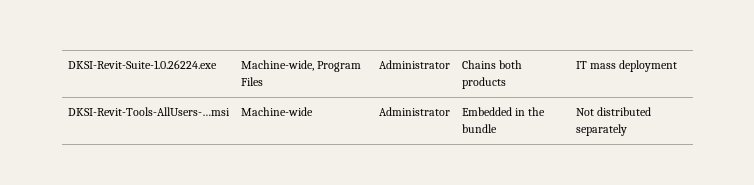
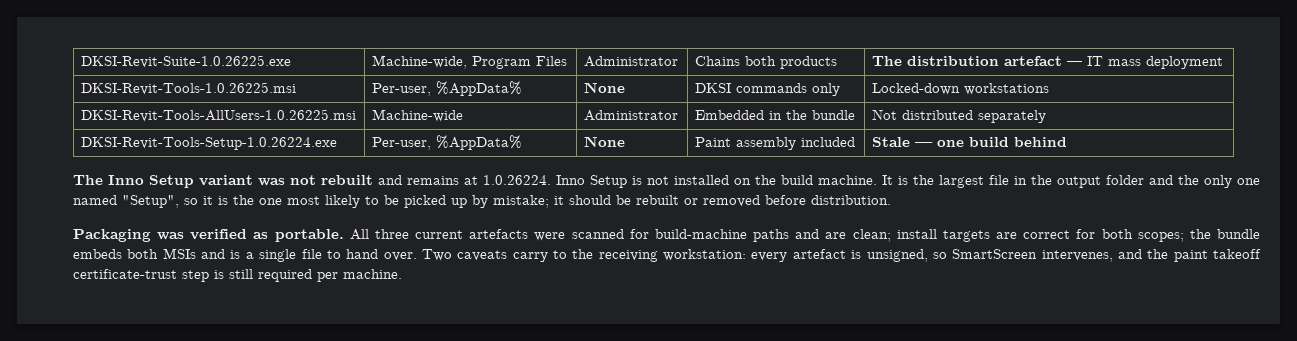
[67,60,217,69] DKSI-Revit-Suite-1.0.26224.exe -> [80,55,291,68] DKSI-Revit-Suite-1.0.26225.exe
(506, 83) none -> [871,56,1082,66] The distribution artefact —
[67,107,230,116] DKSI-Revit-Tools-AllUsers-…msi -> [80,82,296,95] [371,81,522,96] [583,82,625,93] [694,83,840,96] [871,83,1049,95] [80,109,356,122] DKSI-Revit-Tools-1.0.26225.msi | Per-user, %AppData% | None | DKSI commands only | Locked-down workstations // DKSI-Revit-Tools-AllUsers-1.0.26225.msi
(627, 130) none -> [80,137,337,150] [371,135,522,150] [583,136,625,147] [694,137,855,150] [871,137,1067,147] [73,175,1260,188] [73,195,891,208] [73,229,1260,242] [73,248,1262,262] [73,269,402,282] // DKSI-Revit-Tools-Setup-1.0.26224.exe | Per-user, %AppData% | None | Paint assembly included | Stale — one build behind // The Inno Setup variant was not rebuilt and remains at 1.0.26224. Inno Setup is not installed on the build machine. It is the largest file in the output folder and the only one named "Setup", so it is the one most likely to be picked up by mistake; it should be rebuilt or removed before distribution. // Packaging was verified as portable. All three current artefacts were scanned for build-machine paths and are clean; install targets are correct for both scopes; the bundle embeds both MSIs and is a single file to hand over. Two caveats carry to the receiving workstation: every artefact is unsigned, so SmartScreen intervenes, and the paint takeoff certificate-trust step is still required per machine.

